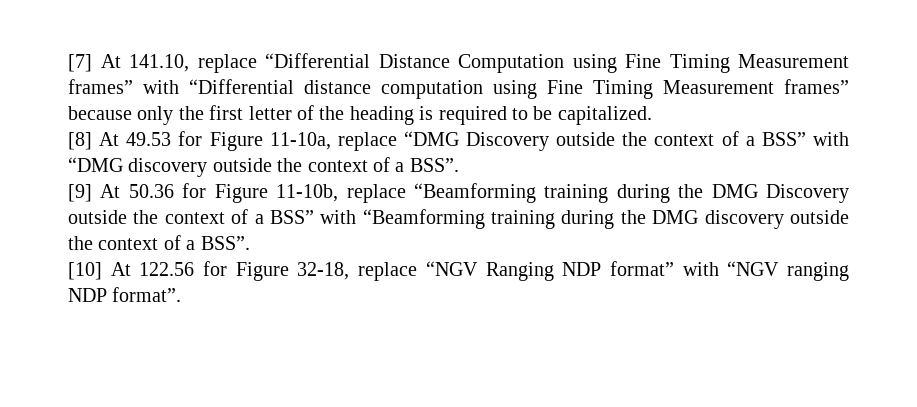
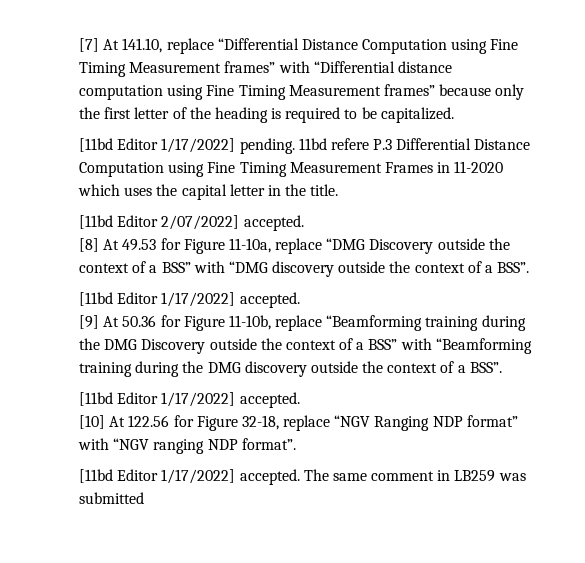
(652, 115) none -> [79,138,531,154] [79,161,504,177] [78,184,339,200] [79,215,304,231] // [11bd Editor 1/17/2022] pending. 11bd refere P.3 Differential Distance Computation using Fine Timing Measurement Frames in 11-2020 which uses the capital letter in the title. // [11bd Editor 2/07/2022] accepted.
(459, 165) none -> [79,292,300,308] // [11bd Editor 1/17/2022] accepted.
(250, 243) none -> [79,392,300,408] // [11bd Editor 1/17/2022] accepted.
(182, 294) none -> [79,469,526,485] [79,492,144,504] // [11bd Editor 1/17/2022] accepted. The same comment in LB259 was submitted

